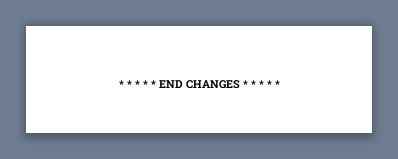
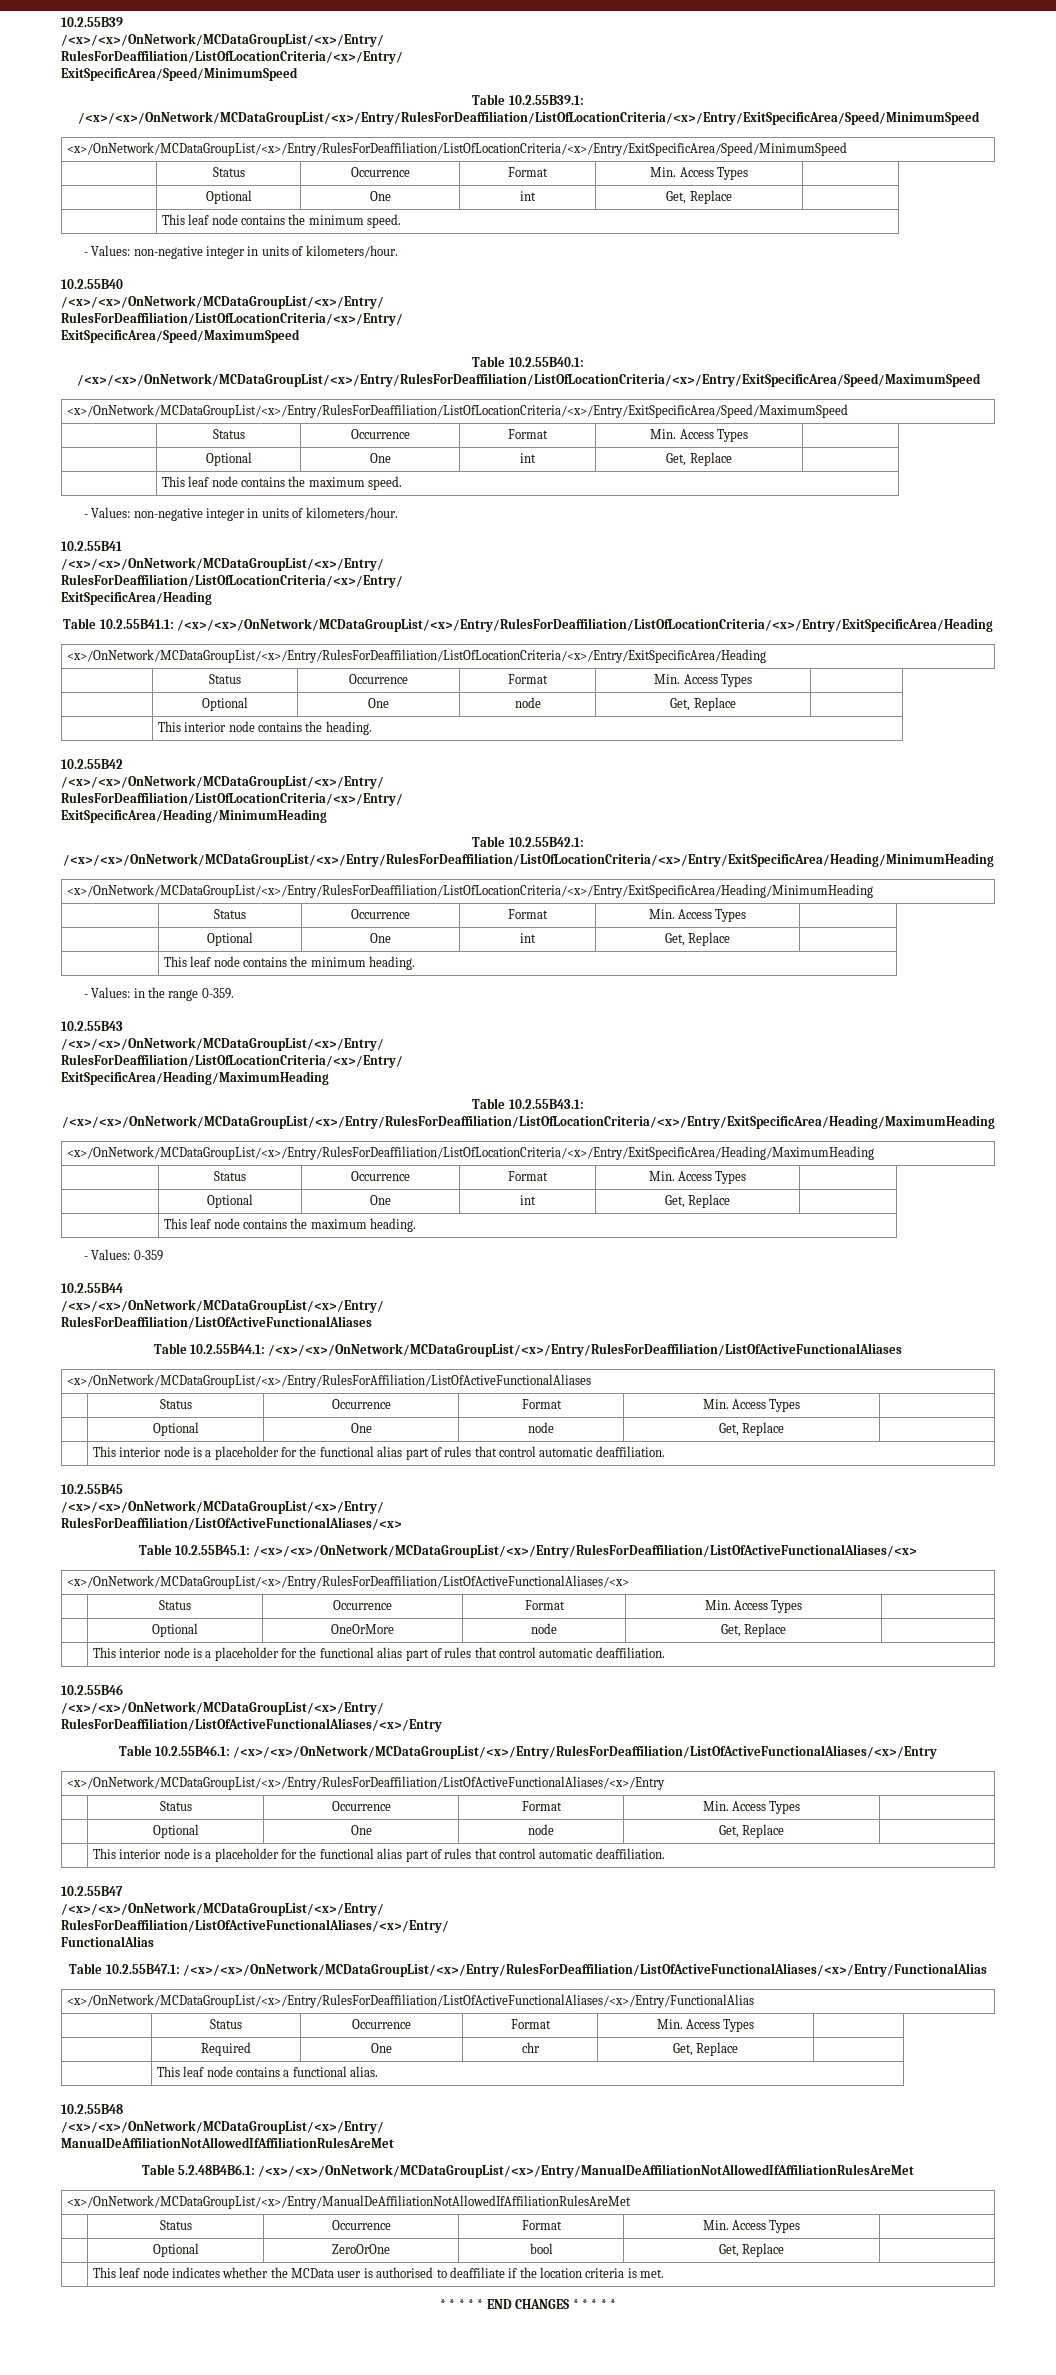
(118, 84) none -> [61,17,123,27] [61,33,384,47] [61,50,403,64] [61,67,298,81] [472,94,584,105] [77,111,980,125] [66,142,847,156] [212,167,245,177] [350,167,410,177] [508,167,548,177] [650,167,748,180] [205,190,252,204] [369,191,391,201] [520,191,536,201] [666,190,732,204] [161,214,402,228] [83,245,398,259] [61,279,123,289] [61,295,384,309] [61,312,403,326] [61,329,300,343] [472,356,584,367] [76,373,981,387] [66,404,848,418] [212,429,245,439] [350,429,410,439] [508,429,548,439] [650,429,748,442] [205,452,252,466] [369,453,391,463] [520,453,536,463] [666,452,732,466] [161,476,403,490] [83,507,398,521] [61,541,122,551] [61,557,384,571] [61,574,403,588] [61,591,212,605] [63,618,993,632] [66,649,766,663] [209,674,241,684] [349,674,408,684] [508,674,548,684] [654,674,752,687] [202,697,248,711] [368,698,389,708] [514,697,541,708] [670,697,736,711] [157,721,372,735] [61,759,123,769] [61,775,384,789] [61,792,403,806] [61,809,327,823] [472,836,584,847] [62,853,994,867] [66,884,873,898] [214,909,246,919] [351,909,410,919] [508,909,548,919] [648,909,747,922] [207,932,253,946] [370,933,391,943] [520,933,536,943] [664,932,731,946] [163,956,416,970] [83,987,234,1001] [61,1021,123,1031] [61,1037,384,1051] [61,1054,403,1068] [61,1071,329,1085] [472,1098,584,1109] [61,1115,995,1129] [66,1146,874,1160] [214,1171,246,1181] [351,1171,410,1181] [508,1171,548,1181] [648,1171,747,1184] [207,1194,253,1208] [370,1195,391,1205] [520,1195,536,1205] [664,1194,731,1208] [163,1218,417,1232] [83,1249,163,1261] [61,1283,123,1293] [61,1299,384,1313] [61,1316,372,1329] [153,1343,903,1357] [66,1374,591,1388] [159,1399,192,1409] [331,1399,391,1409] [521,1399,562,1409] [702,1399,801,1412] [152,1422,199,1436] [350,1423,372,1433] [528,1422,554,1433] [718,1422,785,1436] [92,1446,665,1460] [61,1484,123,1494] [61,1500,384,1514] [61,1517,402,1530] [138,1544,918,1558] [66,1575,629,1589] [159,1600,191,1610] [333,1600,392,1610] [524,1600,565,1610] [704,1600,803,1613] [152,1623,198,1637] [331,1624,394,1634] [531,1623,557,1634] [720,1623,787,1637] [92,1647,665,1661] [61,1684,123,1695] [61,1701,384,1715] [61,1718,442,1732] [118,1745,938,1759] [66,1776,665,1790] [159,1801,192,1811] [331,1801,391,1811] [521,1801,562,1811] [702,1801,801,1814] [152,1824,199,1838] [350,1825,372,1835] [528,1824,554,1835] [718,1824,785,1838] [92,1848,665,1862] [61,1886,123,1896] [61,1902,384,1916] [61,1919,449,1933] [61,1936,154,1947] [69,1963,987,1977] [66,1994,754,2008] [210,2019,242,2029] [352,2019,411,2029] [510,2019,551,2029] [656,2019,755,2032] [201,2042,251,2056] [371,2043,392,2053] [521,2042,540,2053] [672,2042,739,2056] [156,2066,379,2077] [61,2104,123,2114] [61,2120,384,2134] [61,2137,394,2148] [141,2164,915,2178] [66,2195,631,2209] [159,2220,192,2230] [331,2220,391,2230] [521,2220,562,2230] [702,2220,801,2233] [152,2243,199,2257] [332,2244,390,2254] [529,2243,553,2254] [718,2243,785,2257] [92,2267,665,2278] 10.2.55B39 // /<x>/<x>/OnNetwork/MCDataGroupList/<x>/Entry/ // RulesForDeaffiliation/ListOfLocationCriteria/<x>/Entry/ // ExitSpecificArea/Speed/MinimumSpeed // Table 10.2.55B39.1: /<x>/<x>/OnNetwork/MCDataGroupList/<x>/Entry/RulesForDeaffiliation/ListOfLocationCriteria/<x>/Entry/ExitSpecificArea/Speed/MinimumSpeed // <x>/OnNetwork/MCDataGroupList/<x>/Entry/RulesForDeaffiliation/ListOfLocationCriteria/<x>/Entry/ExitSpecificArea/Speed/MinimumSpeed // | Status | Occurrence | Format | Min. Access Types | // | Optional | One | int | Get, Replace | // | This leaf node contains the minimum speed. // - Values: non-negative integer in units of kilometers/hour. // 10.2.55B40 // /<x>/<x>/OnNetwork/MCDataGroupList/<x>/Entry/ // RulesForDeaffiliation/ListOfLocationCriteria/<x>/Entry/ // ExitSpecificArea/Speed/MaximumSpeed // Table 10.2.55B40.1: /<x>/<x>/OnNetwork/MCDataGroupList/<x>/Entry/RulesForDeaffiliation/ListOfLocationCriteria/<x>/Entry/ExitSpecificArea/Speed/MaximumSpeed // <x>/OnNetwork/MCDataGroupList/<x>/Entry/RulesForDeaffiliation/ListOfLocationCriteria/<x>/Entry/ExitSpecificArea/Speed/MaximumSpeed // | Status | Occurrence | Format | Min. Access Types | // | Optional | One | int | Get, Replace | // | This leaf node contains the maximum speed. // - Values: non-negative integer in units of kilometers/hour. // 10.2.55B41 // /<x>/<x>/OnNetwork/MCDataGroupList/<x>/Entry/ // RulesForDeaffiliation/ListOfLocationCriteria/<x>/Entry/ // ExitSpecificArea/Heading // Table 10.2.55B41.1: /<x>/<x>/OnNetwork/MCDataGroupList/<x>/Entry/RulesForDeaffiliation/ListOfLocationCriteria/<x>/Entry/ExitSpecificArea/Heading // <x>/OnNetwork/MCDataGroupList/<x>/Entry/RulesForDeaffiliation/ListOfLocationCriteria/<x>/Entry/ExitSpecificArea/Heading // | Status | Occurrence | Format | Min. Access Types | // | Optional | One | node | Get, Replace | // | This interior node contains the heading. // 10.2.55B42 // /<x>/<x>/OnNetwork/MCDataGroupList/<x>/Entry/ // RulesForDeaffiliation/ListOfLocationCriteria/<x>/Entry/ // ExitSpecificArea/Heading/MinimumHeading // Table 10.2.55B42.1: /<x>/<x>/OnNetwork/MCDataGroupList/<x>/Entry/RulesForDeaffiliation/ListOfLocationCriteria/<x>/Entry/ExitSpecificArea/Heading/MinimumHeading // <x>/OnNetwork/MCDataGroupList/<x>/Entry/RulesForDeaffiliation/ListOfLocationCriteria/<x>/Entry/ExitSpecificArea/Heading/MinimumHeading // | Status | Occurrence | Format | Min. Access Types | // | Optional | One | int | Get, Replace | // | This leaf node contains the minimum heading. // - Values: in the range 0-359. // 10.2.55B43 // /<x>/<x>/OnNetwork/MCDataGroupList/<x>/Entry/ // RulesForDeaffiliation/ListOfLocationCriteria/<x>/Entry/ // ExitSpecificArea/Heading/MaximumHeading // Table 10.2.55B43.1: /<x>/<x>/OnNetwork/MCDataGroupList/<x>/Entry/RulesForDeaffiliation/ListOfLocationCriteria/<x>/Entry/ExitSpecificArea/Heading/MaximumHeading // <x>/OnNetwork/MCDataGroupList/<x>/Entry/RulesForDeaffiliation/ListOfLocationCriteria/<x>/Entry/ExitSpecificArea/Heading/MaximumHeading // | Status | Occurrence | Format | Min. Access Types | // | Optional | One | int | Get, Replace | // | This leaf node contains the maximum heading. // - Values: 0-359 // 10.2.55B44 // /<x>/<x>/OnNetwork/MCDataGroupList/<x>/Entry/ // RulesForDeaffiliation/ListOfActiveFunctionalAliases // Table 10.2.55B44.1: /<x>/<x>/OnNetwork/MCDataGroupList/<x>/Entry/RulesForDeaffiliation/ListOfActiveFunctionalAliases // <x>/OnNetwork/MCDataGroupList/<x>/Entry/RulesForAffiliation/ListOfActiveFunctionalAliases // | Status | Occurrence | Format | Min. Access Types | // | Optional | One | node | Get, Replace | // | This interior node is a placeholder for the functional alias part of rules that control automatic deaffiliation. // 10.2.55B45 // /<x>/<x>/OnNetwork/MCDataGroupList/<x>/Entry/ // RulesForDeaffiliation/ListOfActiveFunctionalAliases/<x> // Table 10.2.55B45.1: /<x>/<x>/OnNetwork/MCDataGroupList/<x>/Entry/RulesForDeaffiliation/ListOfActiveFunctionalAliases/<x> // <x>/OnNetwork/MCDataGroupList/<x>/Entry/RulesForDeaffiliation/ListOfActiveFunctionalAliases/<x> // | Status | Occurrence | Format | Min. Access Types | // | Optional | OneOrMore | node | Get, Replace | // | This interior node is a placeholder for the functional alias part of rules that control automatic deaffiliation. // 10.2.55B46 // /<x>/<x>/OnNetwork/MCDataGroupList/<x>/Entry/ // RulesForDeaffiliation/ListOfActiveFunctionalAliases/<x>/Entry // Table 10.2.55B46.1: /<x>/<x>/OnNetwork/MCDataGroupList/<x>/Entry/RulesForDeaffiliation/ListOfActiveFunctionalAliases/<x>/Entry // <x>/OnNetwork/MCDataGroupList/<x>/Entry/RulesForDeaffiliation/ListOfActiveFunctionalAliases/<x>/Entry // | Status | Occurrence | Format | Min. Access Types | // | Optional | One | node | Get, Replace | // | This interior node is a placeholder for the functional alias part of rules that control automatic deaffiliation. // 10.2.55B47 // /<x>/<x>/OnNetwork/MCDataGroupList/<x>/Entry/ // RulesForDeaffiliation/ListOfActiveFunctionalAliases/<x>/Entry/ // FunctionalAlias // Table 10.2.55B47.1: /<x>/<x>/OnNetwork/MCDataGroupList/<x>/Entry/RulesForDeaffiliation/ListOfActiveFunctionalAliases/<x>/Entry/FunctionalAlias // <x>/OnNetwork/MCDataGroupList/<x>/Entry/RulesForDeaffiliation/ListOfActiveFunctionalAliases/<x>/Entry/FunctionalAlias // | Status | Occurrence | Format | Min. Access Types | // | Required | One | chr | Get, Replace | // | This leaf node contains a functional alias. // 10.2.55B48 // /<x>/<x>/OnNetwork/MCDataGroupList/<x>/Entry/ // ManualDeAffiliationNotAllowedIfAffiliationRulesAreMet // Table 5.2.48B4B6.1: /<x>/<x>/OnNetwork/MCDataGroupList/<x>/Entry/ManualDeAffiliationNotAllowedIfAffiliationRulesAreMet // <x>/OnNetwork/MCDataGroupList/<x>/Entry/ManualDeAffiliationNotAllowedIfAffiliationRulesAreMet // | Status | Occurrence | Format | Min. Access Types | // | Optional | ZeroOrOne | bool | Get, Replace | // | This leaf node indicates whether the MCData user is authorised to deaffiliate if the location criteria is met. //

